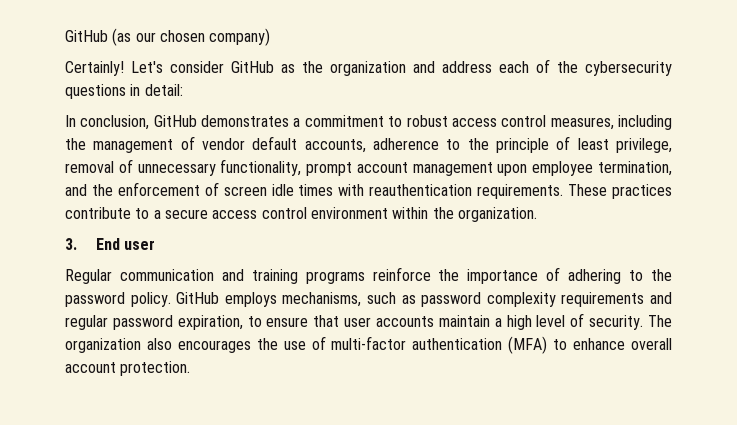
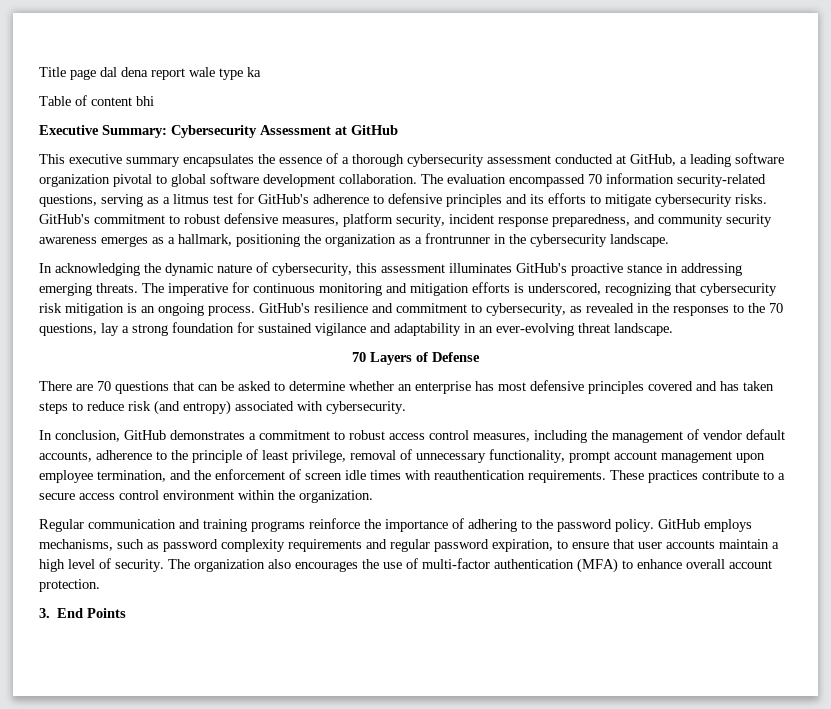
[65,28,271,46] [65,59,672,76] [65,84,183,99] GitHub (as our chosen company) // Certainly! Let's consider GitHub as the organization and address each of the cybersecurity questions in detail: -> [39,67,261,80] [39,95,154,106] [39,125,398,138] [39,153,784,167] [39,173,766,187] [39,193,767,207] [39,213,772,227] [39,233,669,247] [39,262,742,276] [39,282,777,296] [39,303,783,316] [39,322,673,336] [352,352,480,365] [39,380,774,394] [39,400,406,415] Title page dal dena report wale type ka // Table of content bhi // Executive Summary: Cybersecurity Assessment at GitHub // This executive summary encapsulates the essence of a thorough cybersecurity assessment conducted at GitHub, a leading software organization pivotal to global software development collaboration. The evaluation encompassed 70 information security-related questions, serving as a litmus test for GitHub's adherence to defensive principles and its efforts to mitigate cybersecurity risks. GitHub's commitment to robust defensive measures, platform security, incident response preparedness, and community security awareness emerges as a hallmark, positioning the organization as a frontrunner in the cybersecurity landscape. // In acknowledging the dynamic nature of cybersecurity, this assessment illuminates GitHub's proactive stance in addressing emerging threats. The imperative for continuous monitoring and mitigation efforts is underscored, recognizing that cybersecurity risk mitigation is an ongoing process. GitHub's resilience and commitment to cybersecurity, as revealed in the responses to the 70 questions, lay a strong foundation for sustained vigilance and adaptability in an ever-evolving threat landscape. // 70 Layers of Defense // There are 70 questions that can be asked to determine whether an enterprise has most defensive principles covered and has taken steps to reduce risk (and entropy) associated with cybersecurity.
[65,238,155,250] // 3. End user -> (373, 496) none
(191, 368) none -> [39,608,127,618] // 3. End Points

